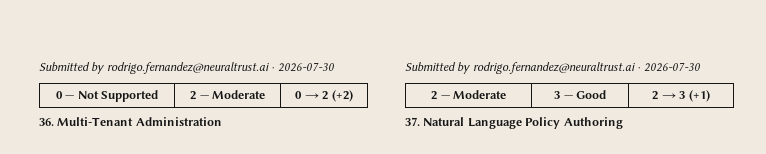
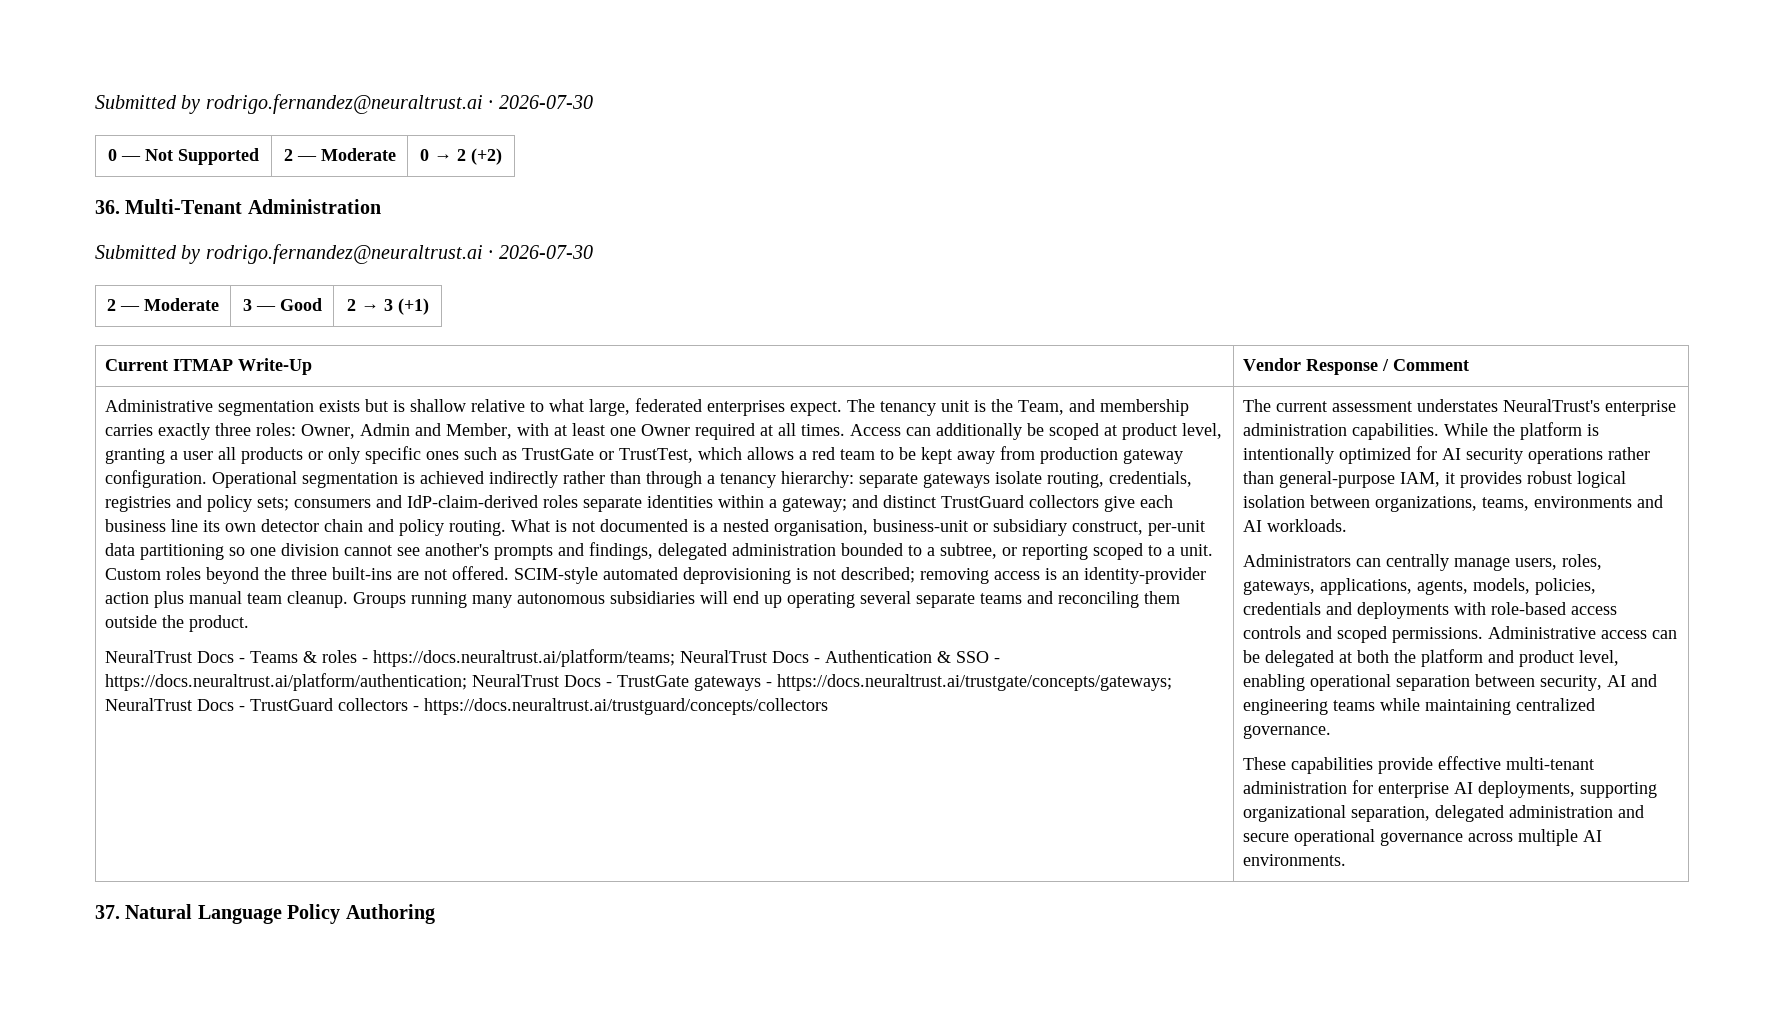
(710, 96) none -> [105,358,313,375] [1243,358,1470,375] [105,398,1190,416] [105,423,1223,440] [105,446,1184,464] [105,470,1193,488] [105,495,1174,512] [105,519,1206,536] [105,542,1214,560] [105,566,1207,584] [105,591,1181,608] [105,615,250,632] [105,649,1001,667] [105,673,1173,691] [105,698,829,715] [1243,399,1677,416] [1243,422,1600,440] [1243,446,1651,464] [1243,471,1627,488] [1243,495,1664,512] [1243,519,1348,532] [1243,554,1603,571] [1243,578,1597,595] [1243,602,1618,619] [1243,626,1678,643] [1243,649,1620,667] [1243,674,1658,691] [1243,698,1596,715] [1243,725,1332,739] [1243,756,1595,774] [1243,780,1658,798] [1243,805,1645,822] [1243,829,1603,846] [1243,854,1347,866] // Current ITMAP Write-Up | Vendor Response / Comment // Administrative segmentation exists but is shallow relative to what large, federated enterprises expect. The tenancy unit is the Team, and membership carries exactly three roles: Owner, Admin and Member, with at least one Owner required at all times. Access can additionally be scoped at product level, granting a user all products or only specific ones such as TrustGate or TrustTest, which allows a red team to be kept away from production gateway configuration. Operational segmentation is achieved indirectly rather than through a tenancy hierarchy: separate gateways isolate routing, credentials, registries and policy sets; consumers and IdP-claim-derived roles separate identities within a gateway; and distinct TrustGuard collectors give each business line its own detector chain and policy routing. What is not documented is a nested organisation, business-unit or subsidiary construct, per-unit data partitioning so one division cannot see another's prompts and findings, delegated administration bounded to a subtree, or reporting scoped to a unit. Custom roles beyond the three built-ins are not offered. SCIM-style automated deprovisioning is not described; removing access is an identity-provider action plus manual team cleanup. Groups running many autonomous subsidiaries will end up operating several separate teams and reconciling them outside the product. // NeuralTrust Docs - Teams & roles - https://docs.neuraltrust.ai/platform/teams; NeuralTrust Docs - Authentication & SSO - https://docs.neuraltrust.ai/platform/authentication; NeuralTrust Docs - TrustGate gateways - https://docs.neuraltrust.ai/trustgate/concepts/gateways; NeuralTrust Docs - TrustGuard collectors - https://docs.neuraltrust.ai/trustguard/concepts/collectors | The current assessment understates NeuralTrust's enterprise administration capabilities. While the platform is intentionally optimized for AI security operations rather than general-purpose IAM, it provides robust logical isolation between organizations, teams, environments and AI workloads. // Administrators can centrally manage users, roles, gateways, applications, agents, models, policies, credentials and deployments with role-based access controls and scoped permissions. Administrative access can be delegated at both the platform and product level, enabling operational separation between security, AI and engineering teams while maintaining centralized governance. // These capabilities provide effective multi-tenant administration for enterprise AI deployments, supporting organizational separation, delegated administration and secure operational governance across multiple AI environments.

